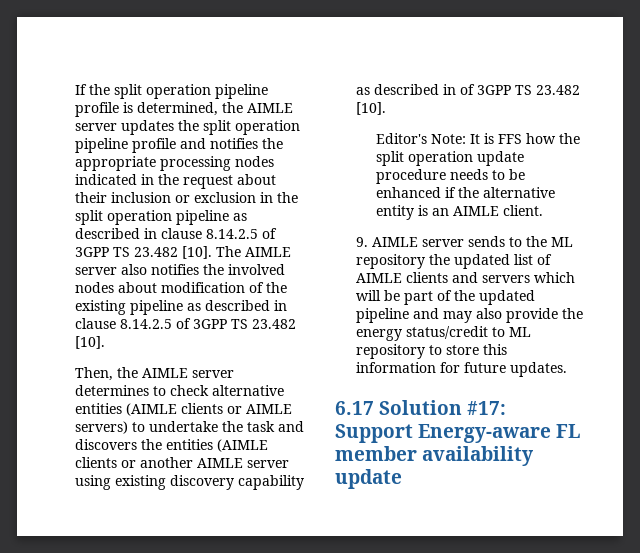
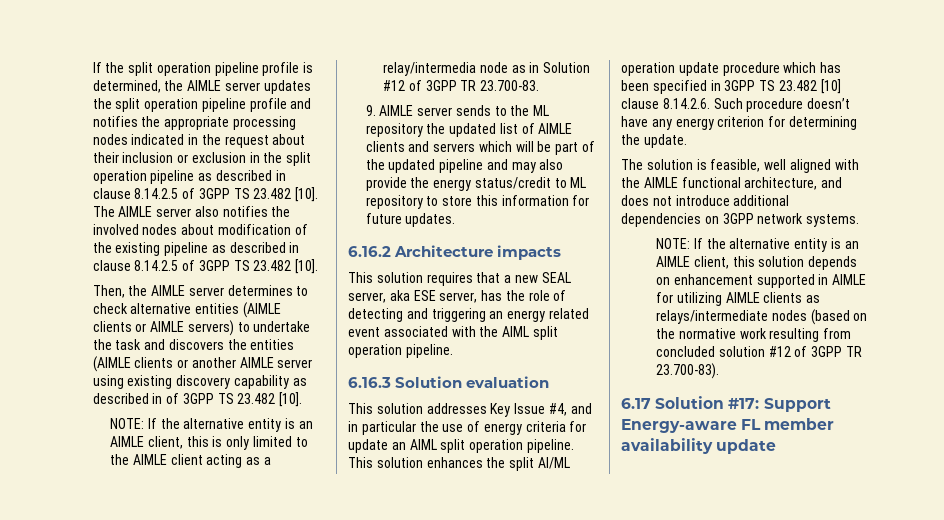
[376,133,581,144] [376,151,525,166] [376,169,526,184] [376,187,556,198] [376,205,544,220] Editor's Note: It is FFS how the split operation update procedure needs to be enhanced if the alternative entity is an AIMLE client. -> [110,418,313,432] [110,436,308,450] [110,454,271,468] [383,62,591,76] [383,80,540,91] NOTE: If the alternative entity is an AIMLE client, this is only limited to the AIMLE client acting as a relay/intermedia node as in Solution #12 of 3GPP TR 23.700-83.
(567, 369) none -> [348,245,562,260] [348,272,571,286] [348,290,567,303] [348,308,589,322] [348,326,558,340] [348,344,453,358] [348,376,550,388] [348,403,592,417] [348,421,587,435] [348,439,574,453] [348,457,570,471] [621,62,842,76] [621,79,841,94] [621,98,851,112] [621,116,857,130] [621,134,687,148] [621,159,859,173] [621,177,843,190] [621,195,790,206] [621,213,860,227] [656,238,859,252] [656,256,858,270] [656,274,867,288] [656,292,821,306] [656,309,868,325] [656,328,852,342] [656,346,862,357] [656,363,720,379] // 6.16.2 Architecture impacts // This solution requires that a new SEAL server, aka ESE server, has the role of detecting and triggering an energy related event associated with the AIML split operation pipeline. // 6.16.3 Solution evaluation // This solution addresses Key Issue #4, and in particular the use of energy criteria for update an AIML split operation pipeline. This solution enhances the split AI/ML operation update procedure which has been specified in 3GPP TS 23.482 [10] clause 8.14.2.6. Such procedure doesn’t have any energy criterion for determining the update. // The solution is feasible, well aligned with the AIMLE functional architecture, and does not introduce additional dependencies on 3GPP network systems. // NOTE: If the alternative entity is an AIMLE client, this solution depends on enhancement supported in AIMLE for utilizing AIMLE clients as relays/intermediate nodes (based on the normative work resulting from concluded solution #12 of 3GPP TR 23.700-83).

